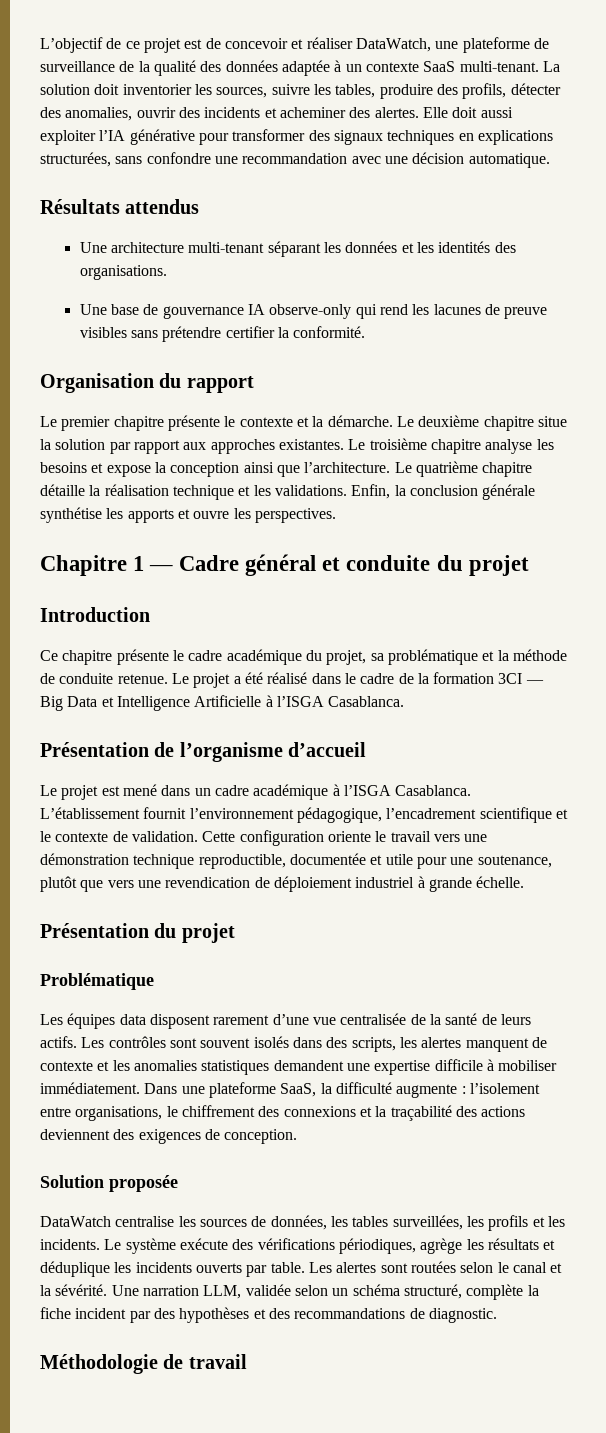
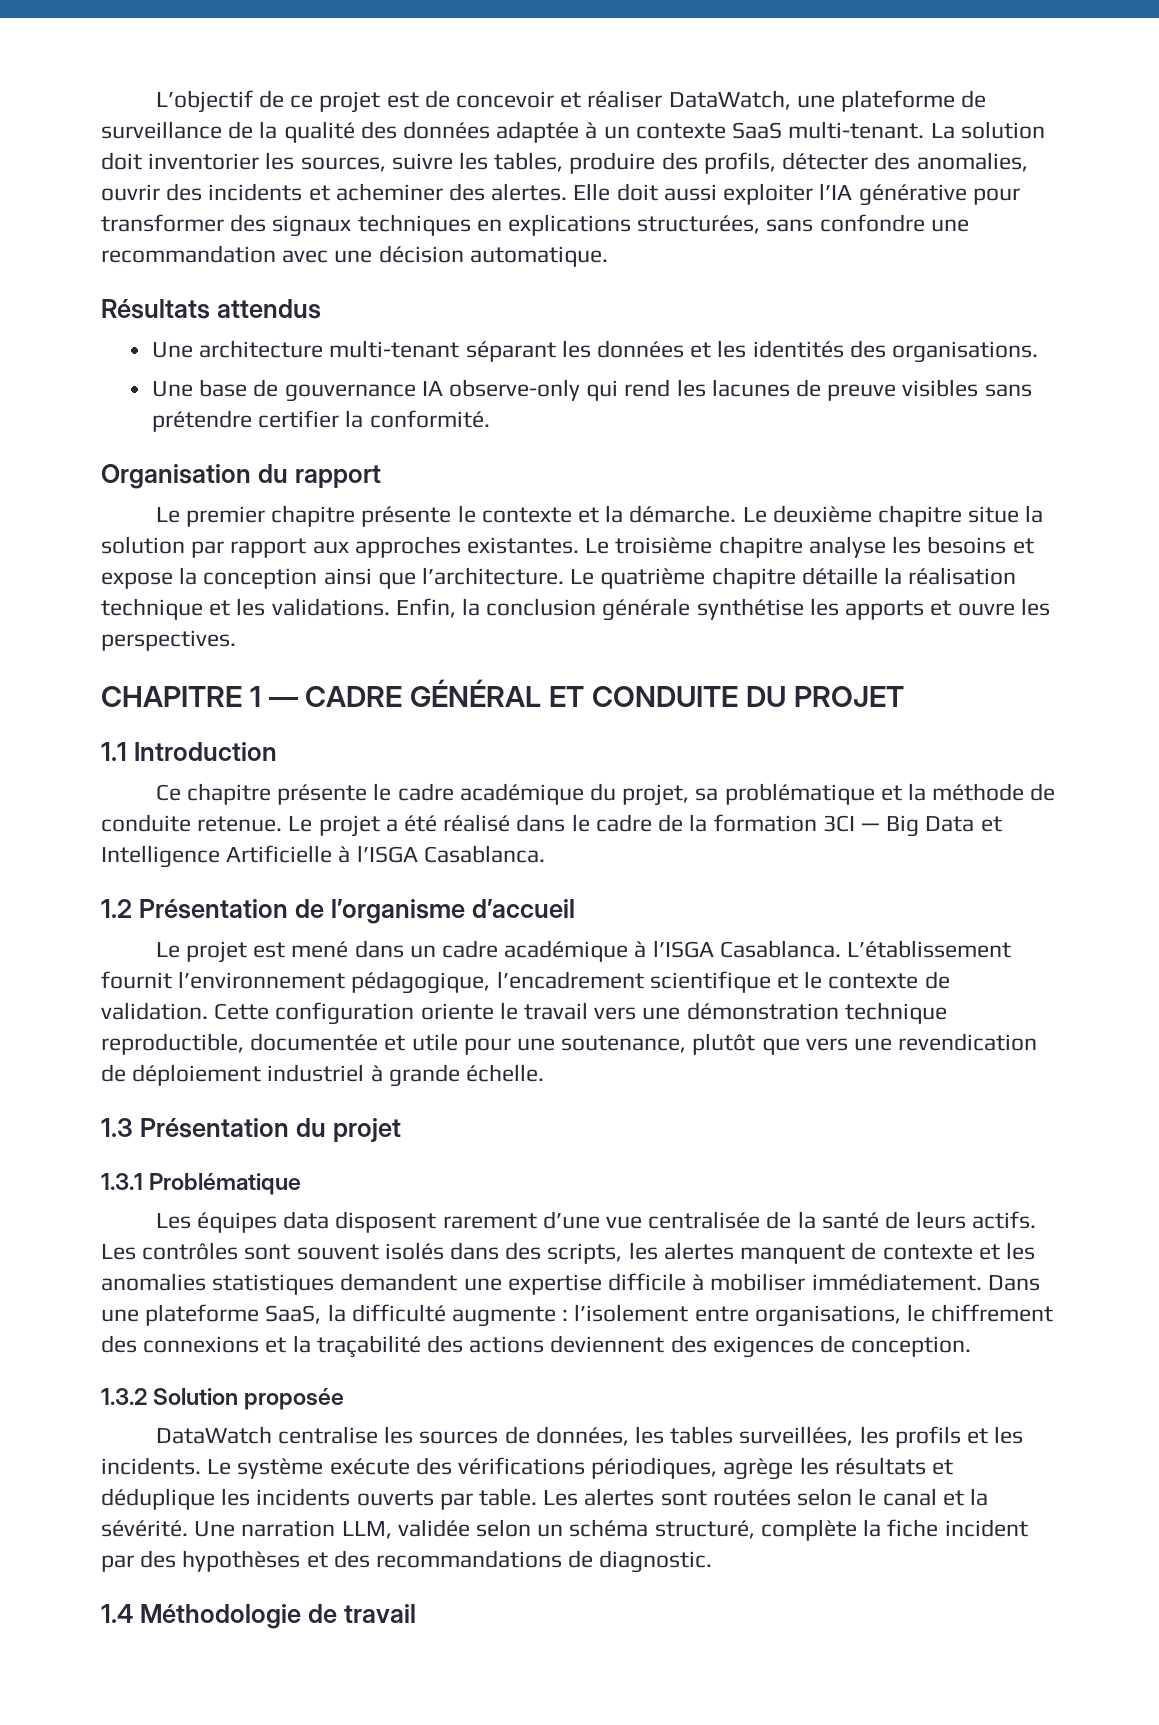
[40,555,127,576] Chapitre -> [101,686,242,707] CHAPITRE
[179,554,529,576] Cadre général et conduite du projet // -> [305,679,904,707] [101,742,127,761] CADRE GÉNÉRAL ET CONDUITE DU PROJET // 1.1
(405, 701) none -> [101,899,132,918] 1.2
(525, 882) none -> [101,1118,133,1137] 1.3
(235, 933) none -> [101,1173,143,1190] 1.3.1
(298, 1136) none -> [101,1388,147,1405] 1.3.2
(497, 1315) none -> [101,1604,133,1623] 1.4

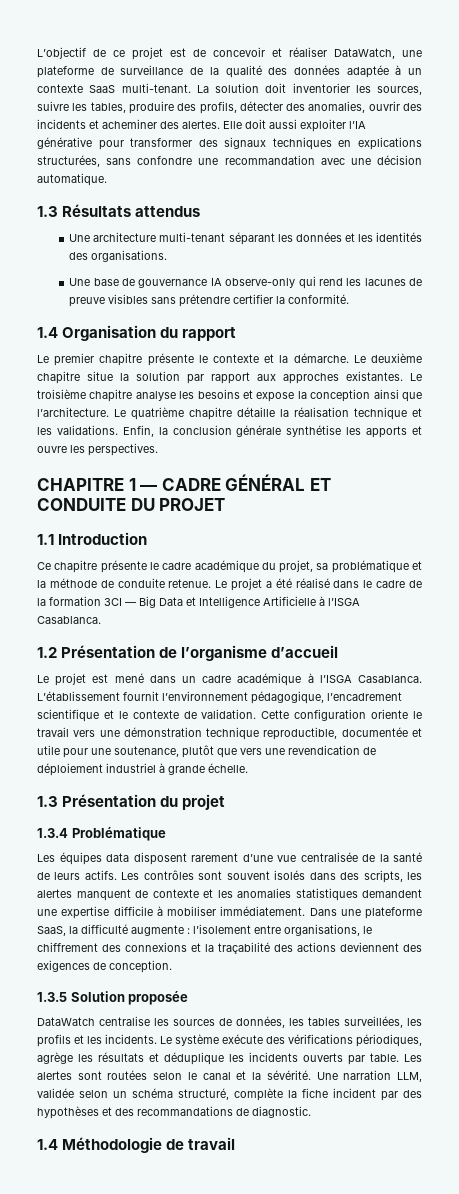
(608, 256) none -> [37,206,58,217] 1.3
(490, 419) none -> [37,327,58,338] 1.4
[101,1173,143,1190] 1.3.1 -> [37,828,68,838] 1.3.4
[101,1388,147,1405] 1.3.2 -> [37,992,67,1002] 1.3.5

